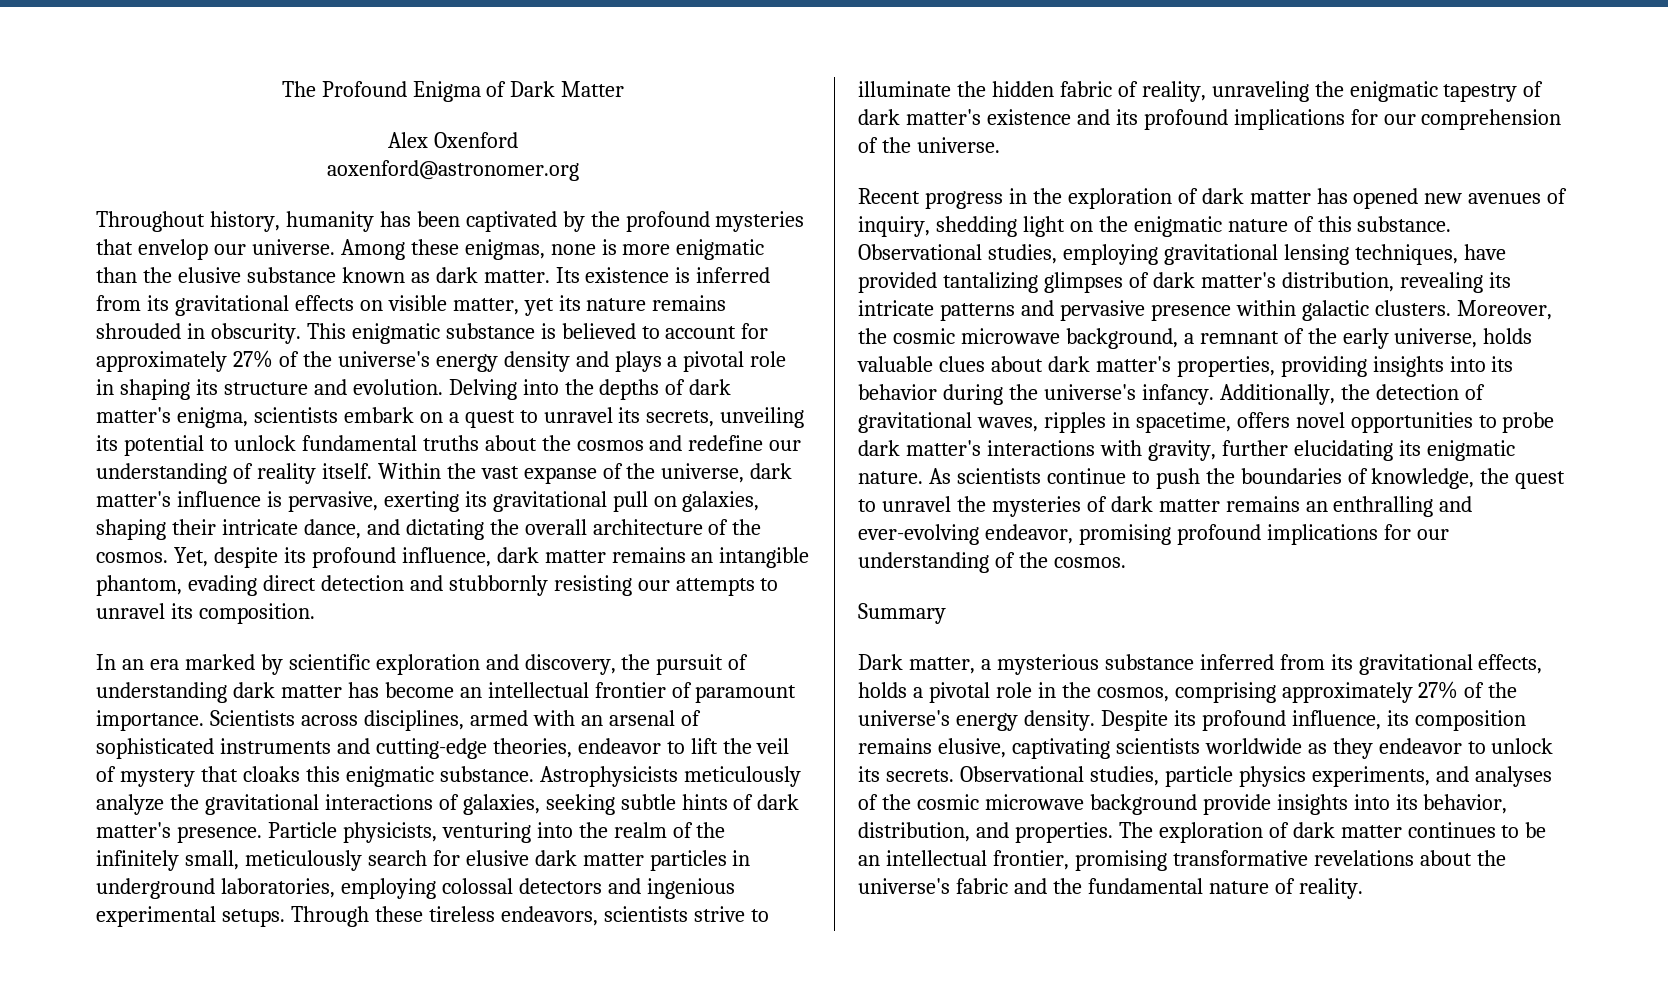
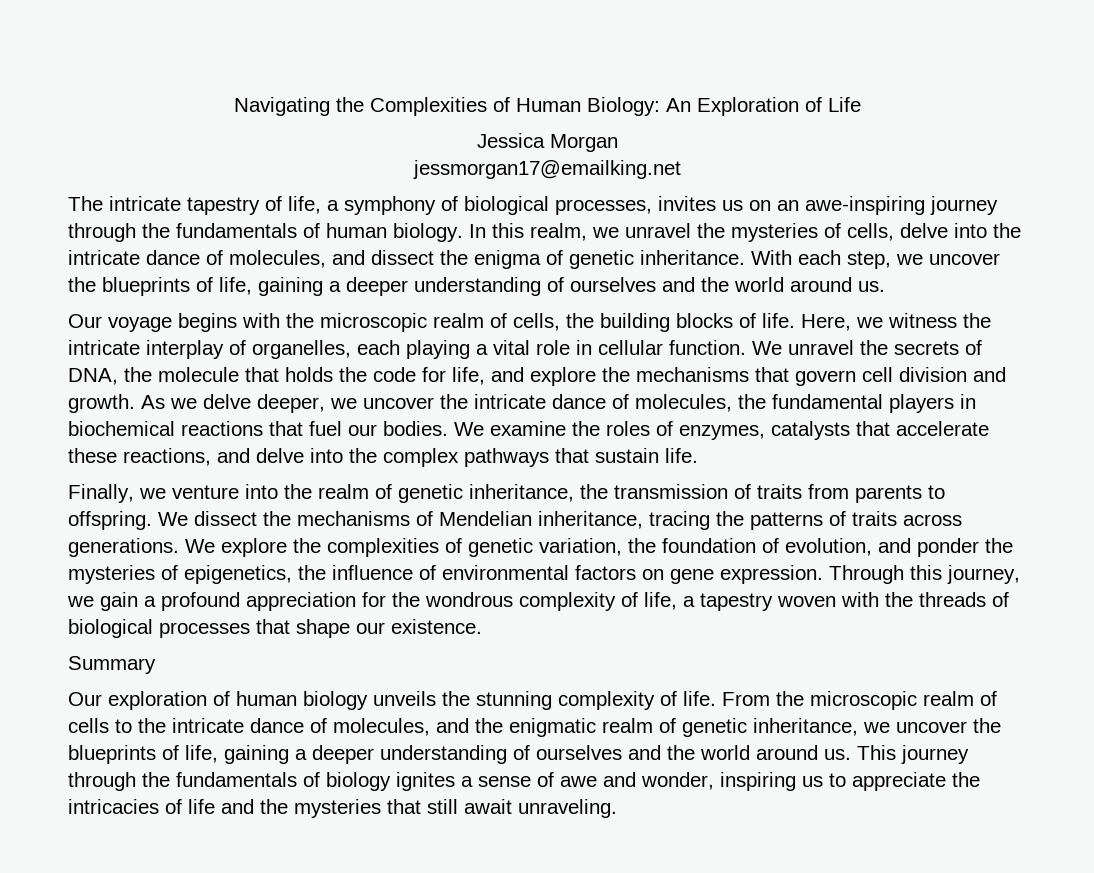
[281,81,625,102] [388,132,518,148] [327,160,579,181] [96,211,805,232] [96,239,765,260] [96,267,771,283] [96,295,727,316] [96,323,769,344] [96,350,787,372] [96,379,732,400] [96,407,805,428] [96,435,802,456] [96,463,793,484] [96,491,760,512] [96,519,762,540] [96,547,810,568] [96,575,779,596] [96,603,315,624] [96,654,749,675] [96,682,797,703] [96,710,701,731] [96,738,790,759] [96,766,801,787] [96,794,800,815] [96,822,726,843] [96,850,751,871] [96,878,735,899] [96,906,769,927] [858,81,1544,102] [858,109,1562,130] [858,137,1000,153] [858,188,1568,209] [858,216,1452,237] [858,244,1506,265] [858,272,1511,293] [858,300,1552,321] [858,328,1533,349] [857,356,1514,377] [858,384,1485,405] [858,412,1555,433] [858,440,1515,461] [858,468,1566,489] [858,496,1473,517] [858,524,1449,545] [858,552,1126,573] [858,603,946,624] [858,654,1543,675] [858,681,1518,703] [858,710,1526,731] [858,738,1554,759] [858,766,1552,787] [858,794,1508,815] [858,822,1547,843] [858,850,1506,871] [858,878,1363,899] The Profound Enigma of Dark Matter // Alex Oxenford // aoxenford@astronomer.org // Throughout history, humanity has been captivated by the profound mysteries that envelop our universe. Among these enigmas, none is more enigmatic than the elusive substance known as dark matter. Its existence is inferred from its gravitational effects on visible matter, yet its nature remains shrouded in obscurity. This enigmatic substance is believed to account for approximately 27% of the universe's energy density and plays a pivotal role in shaping its structure and evolution. Delving into the depths of dark matter's enigma, scientists embark on a quest to unravel its secrets, unveiling its potential to unlock fundamental truths about the cosmos and redefine our understanding of reality itself. Within the vast expanse of the universe, dark matter's influence is pervasive, exerting its gravitational pull on galaxies, shaping their intricate dance, and dictating the overall architecture of the cosmos. Yet, despite its profound influence, dark matter remains an intangible phantom, evading direct detection and stubbornly resisting our attempts to unravel its composition. // In an era marked by scientific exploration and discovery, the pursuit of understanding dark matter has become an intellectual frontier of paramount importance. Scientists across disciplines, armed with an arsenal of sophisticated instruments and cutting-edge theories, endeavor to lift the veil of mystery that cloaks this enigmatic substance. Astrophysicists meticulously analyze the gravitational interactions of galaxies, seeking subtle hints of dark matter's presence. Particle physicists, venturing into the realm of the infinitely small, meticulously search for elusive dark matter particles in underground laboratories, employing colossal detectors and ingenious experimental setups. Through these tireless endeavors, scientists strive to illuminate the hidden fabric of reality, unraveling the enigmatic tapestry of dark matter's existence and its profound implications for our comprehension of the universe. // Recent progress in the exploration of dark matter has opened new avenues of inquiry, shedding light on the enigmatic nature of this substance. Observational studies, employing gravitational lensing techniques, have provided tantalizing glimpses of dark matter's distribution, revealing its intricate patterns and pervasive presence within galactic clusters. Moreover, the cosmic microwave background, a remnant of the early universe, holds valuable clues about dark matter's properties, providing insights into its behavior during the universe's infancy. Additionally, the detection of gravitational waves, ripples in spacetime, offers novel opportunities to probe dark matter's interactions with gravity, further elucidating its enigmatic nature. As scientists continue to push the boundaries of knowledge, the quest to unravel the mysteries of dark matter remains an enthralling and ever-evolving endeavor, promising profound implications for our understanding of the cosmos. // Summary // Dark matter, a mysterious substance inferred from its gravitational effects, holds a pivotal role in the cosmos, comprising approximately 27% of the universe's energy density. Despite its profound influence, its composition remains elusive, captivating scientists worldwide as they endeavor to unlock its secrets. Observational studies, particle physics experiments, and analyses of the cosmic microwave background provide insights into its behavior, distribution, and properties. The exploration of dark matter continues to be an intellectual frontier, promising transformative revelations about the universe's fabric and the fundamental nature of reality. -> [233,97,861,116] [476,133,618,152] [412,160,681,179] [68,196,998,215] [68,223,1021,242] [68,250,1000,269] [68,277,885,296] [68,313,991,332] [68,340,982,359] [68,367,1006,386] [68,394,976,413] [68,421,989,440] [68,448,698,467] [68,484,945,503] [68,511,962,530] [68,538,1013,557] [68,565,1020,584] [67,592,1009,611] [68,619,482,638] [68,656,156,674] [68,691,997,710] [68,718,1001,737] [68,745,969,764] [68,772,980,791] [68,799,617,818] Navigating the Complexities of Human Biology: An Exploration of Life // Jessica Morgan // jessmorgan17@emailking.net // The intricate tapestry of life, a symphony of biological processes, invites us on an awe-inspiring journey through the fundamentals of human biology. In this realm, we unravel the mysteries of cells, delve into the intricate dance of molecules, and dissect the enigma of genetic inheritance. With each step, we uncover the blueprints of life, gaining a deeper understanding of ourselves and the world around us. // Our voyage begins with the microscopic realm of cells, the building blocks of life. Here, we witness the intricate interplay of organelles, each playing a vital role in cellular function. We unravel the secrets of DNA, the molecule that holds the code for life, and explore the mechanisms that govern cell division and growth. As we delve deeper, we uncover the intricate dance of molecules, the fundamental players in biochemical reactions that fuel our bodies. We examine the roles of enzymes, catalysts that accelerate these reactions, and delve into the complex pathways that sustain life. // Finally, we venture into the realm of genetic inheritance, the transmission of traits from parents to offspring. We dissect the mechanisms of Mendelian inheritance, tracing the patterns of traits across generations. We explore the complexities of genetic variation, the foundation of evolution, and ponder the mysteries of epigenetics, the influence of environmental factors on gene expression. Through this journey, we gain a profound appreciation for the wondrous complexity of life, a tapestry woven with the threads of biological processes that shape our existence. // Summary // Our exploration of human biology unveils the stunning complexity of life. From the microscopic realm of cells to the intricate dance of molecules, and the enigmatic realm of genetic inheritance, we uncover the blueprints of life, gaining a deeper understanding of ourselves and the world around us. This journey through the fundamentals of biology ignites a sense of awe and wonder, inspiring us to appreciate the intricacies of life and the mysteries that still await unraveling.

